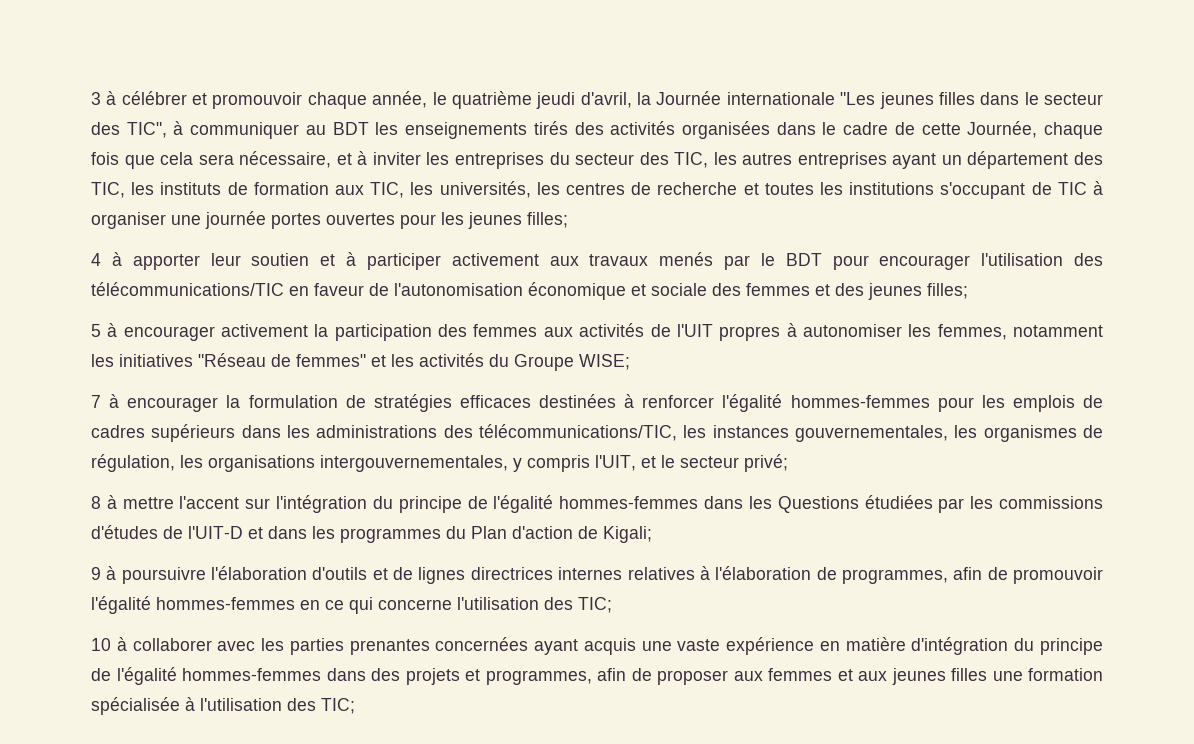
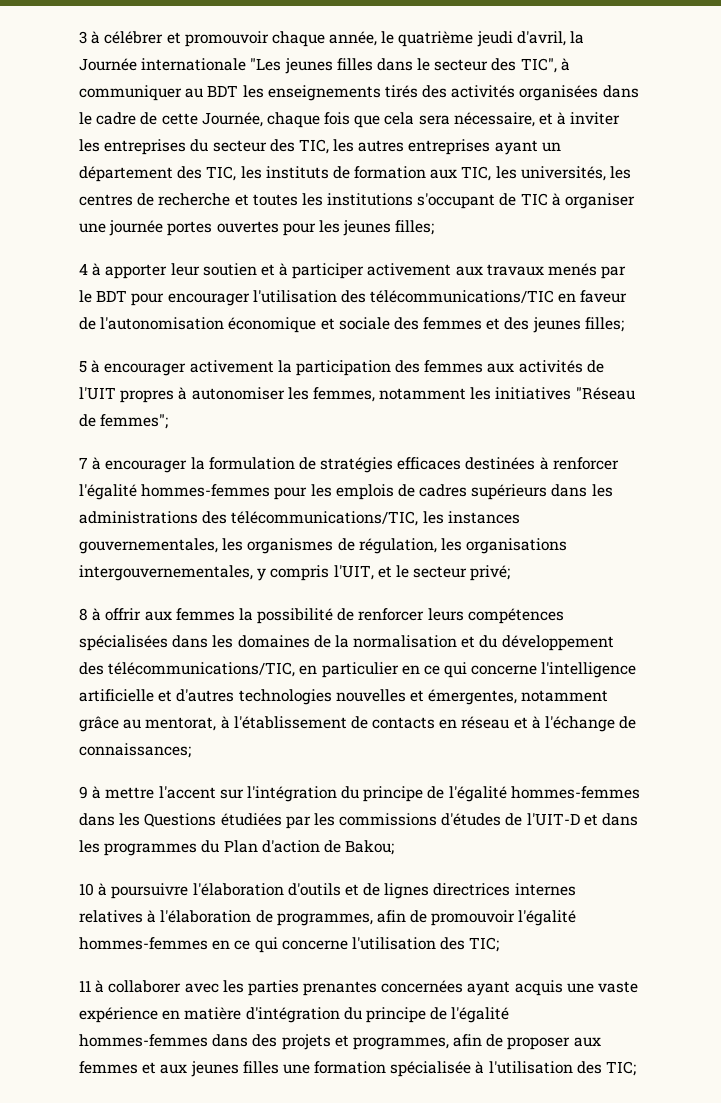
[296,353,630,371] femmes" et les activités du Groupe WISE; -> [100,414,169,429] femmes";
(117, 502) none -> [105,608,564,624] [79,635,614,651] [79,662,637,678] [79,689,609,705] [79,716,637,732] [79,743,191,758] [79,786,102,799] offrir aux femmes la possibilité de renforcer leurs compétences spécialisées dans les domaines de la normalisation et du développement des télécommunications/TIC, en particulier en ce qui concerne l'intelligence artificielle et d'autres technologies nouvelles et émergentes, notamment grâce au mentorat, à l'établissement de contacts en réseau et à l'échange de connaissances; // 9 à
[603,526,652,543] [91,567,101,580] Kigali; // 9 -> [345,840,395,855] [79,883,94,896] Bakou; // 10
[91,638,111,651] 10 -> [79,980,91,992] 11

